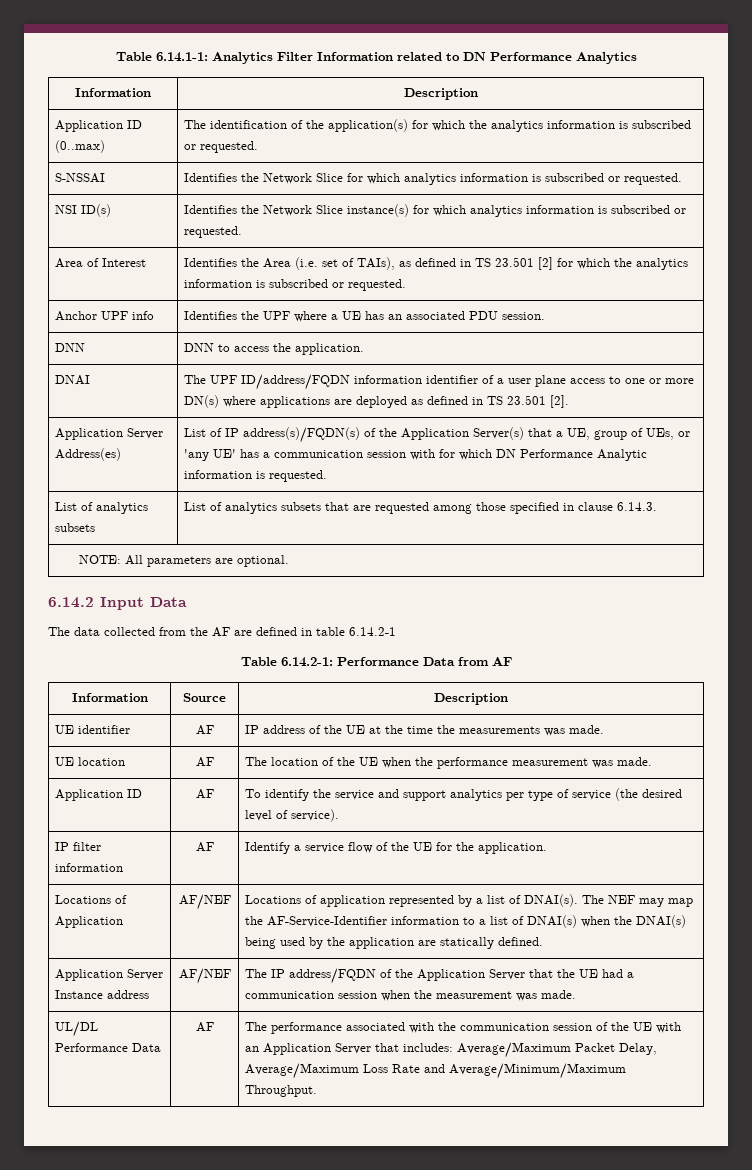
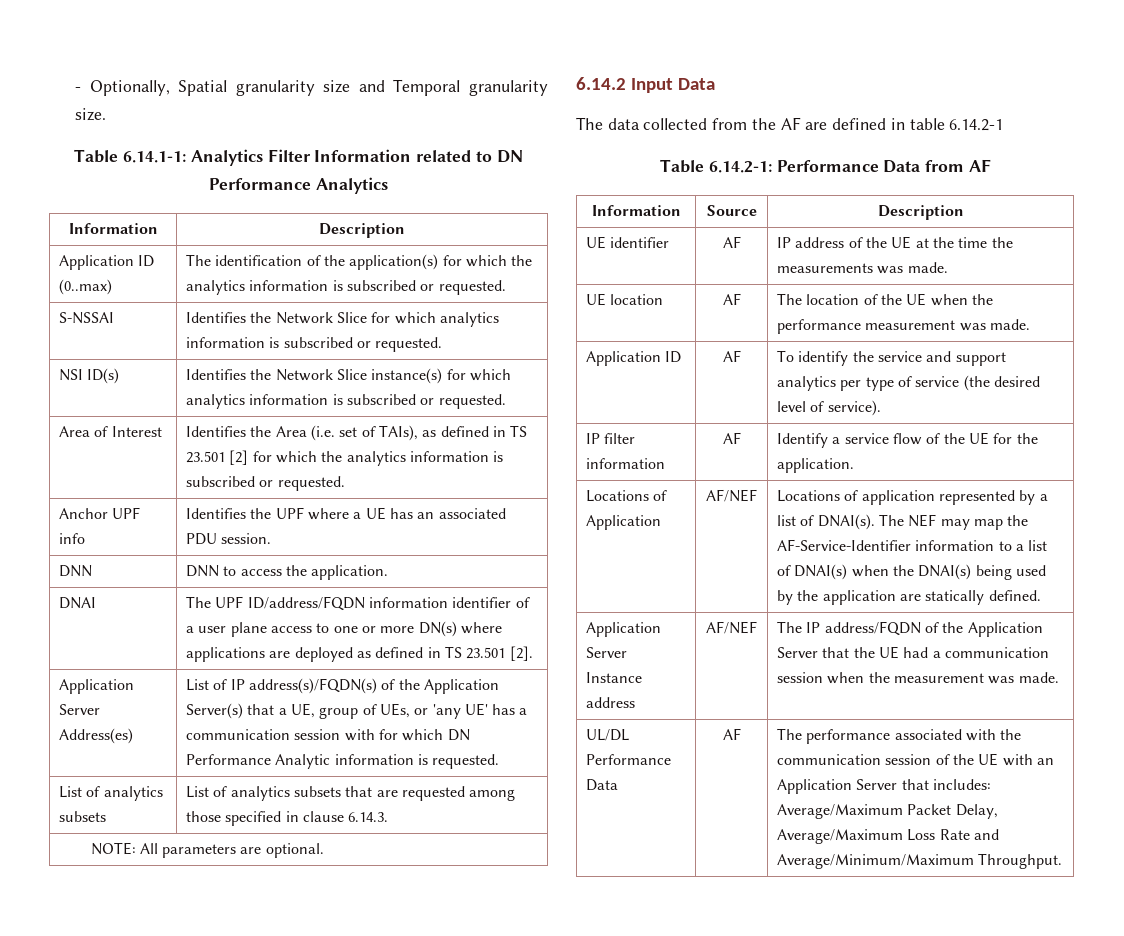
(115, 56) none -> [75,79,548,96] [75,108,107,121] - Optionally, Spatial granularity size and Temporal granularity size. //

